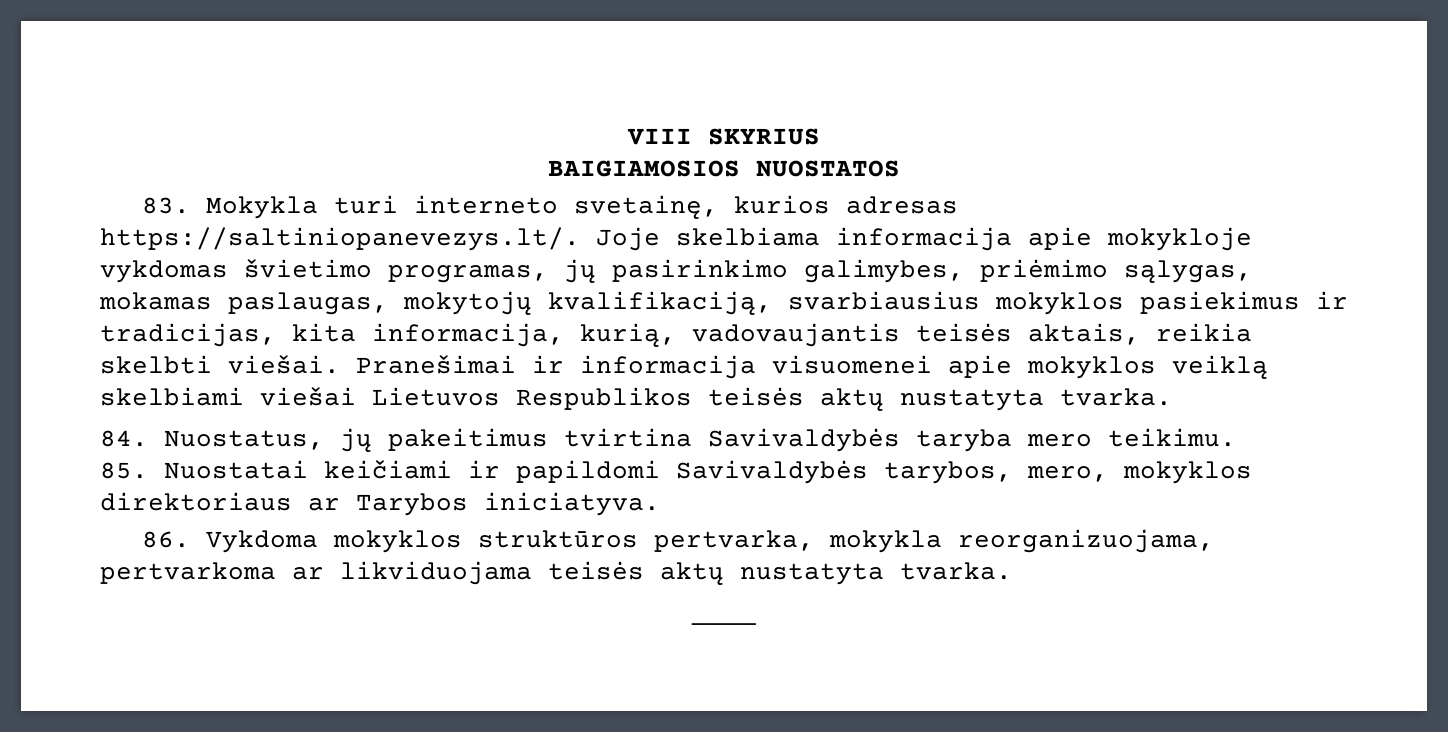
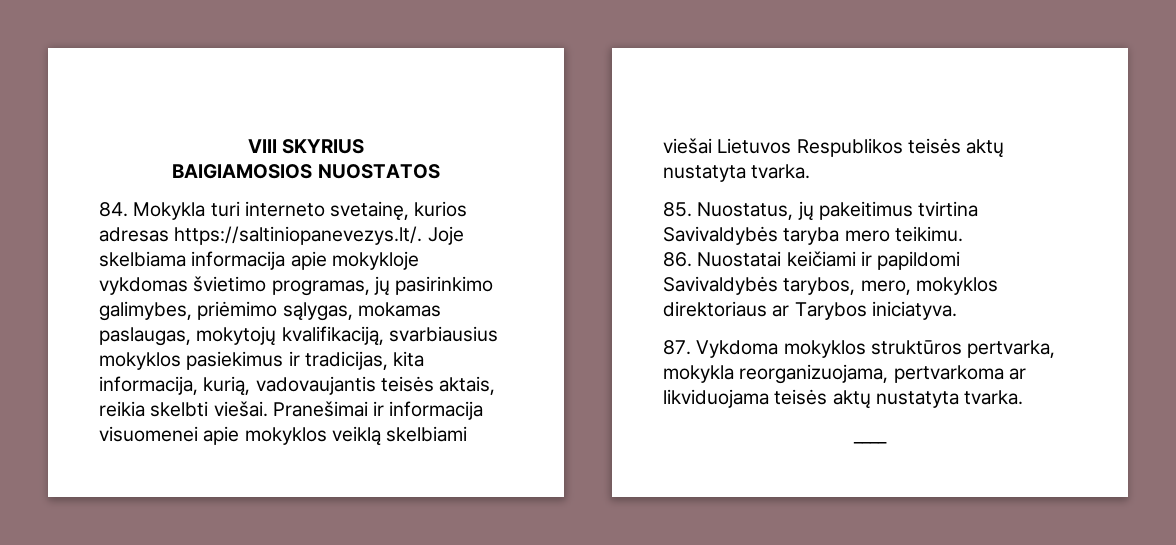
[142,197,191,214] 83. -> [99,202,128,217] 84.
[100,430,148,447] 84. -> [663,202,692,217] 85.
[100,462,148,479] 85. -> [663,252,692,267] 86.
[142,531,191,548] 86. -> [663,340,691,355] 87.

